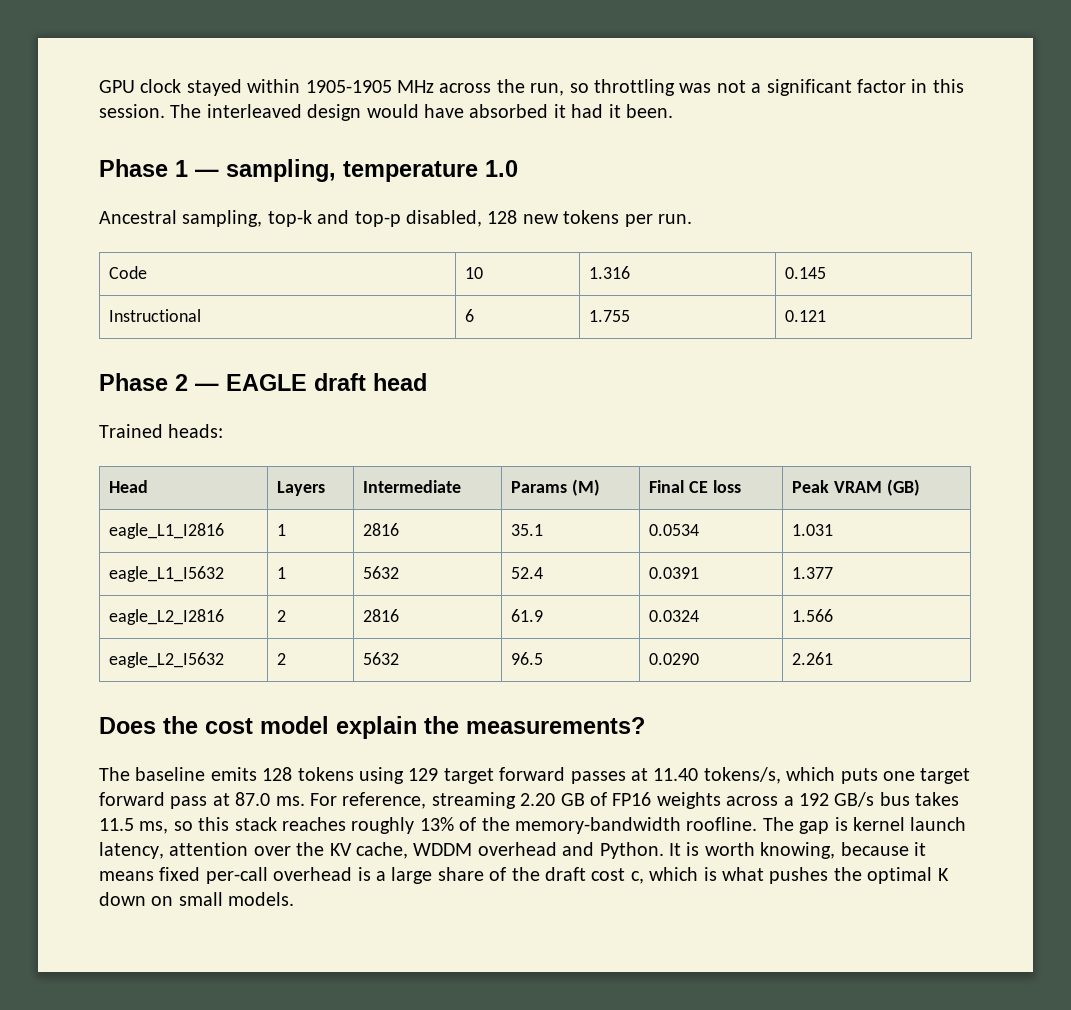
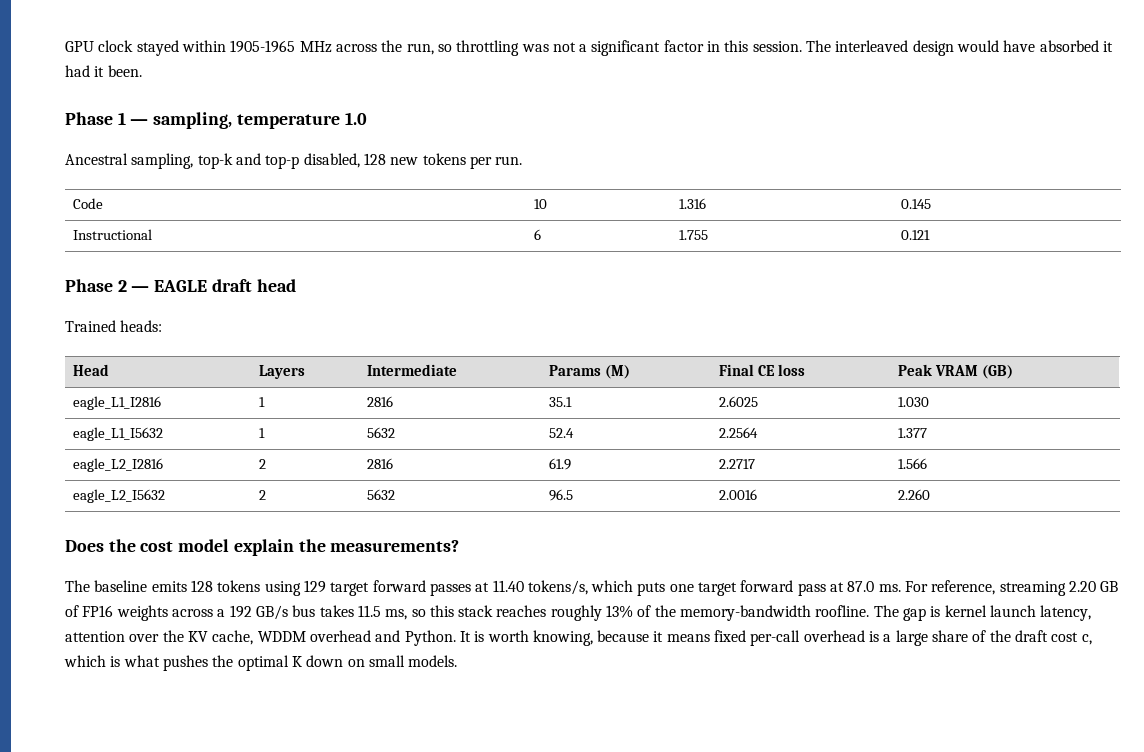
[305,80,392,93] 1905-1905 -> [230,40,296,53] 1905-1965
[649,524,700,536] [792,524,834,536] 0.0534 | 1.031 -> [719,396,759,407] [898,397,930,407] 2.6025 | 1.030
[649,567,700,579] 0.0391 -> [719,427,759,438] 2.2564
[649,610,700,622] 0.0324 -> [719,459,756,469] 2.2717
[649,653,700,665] [792,652,834,665] 0.0290 | 2.261 -> [719,489,758,500] [898,489,931,500] 2.0016 | 2.260

